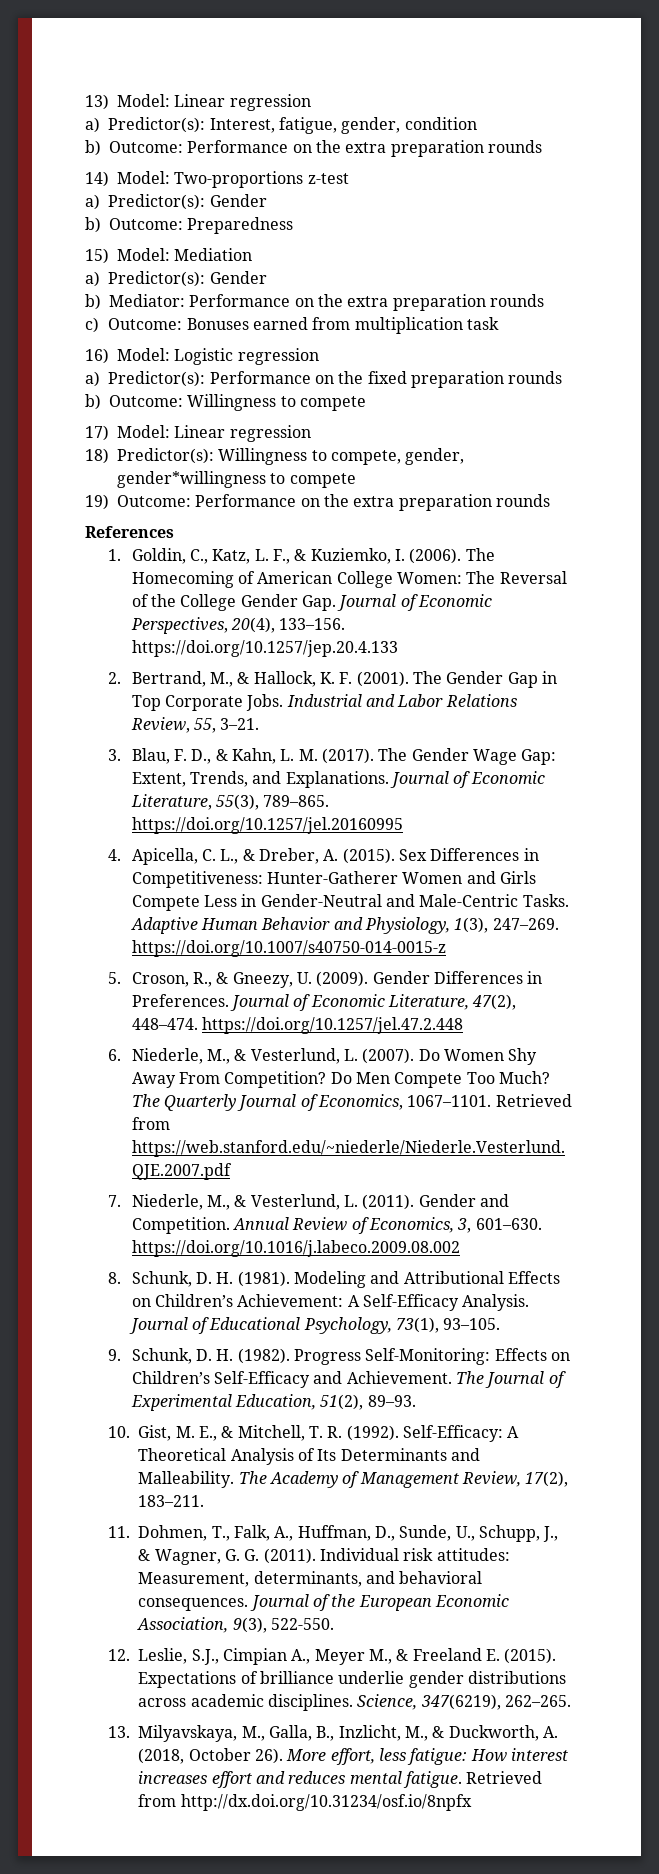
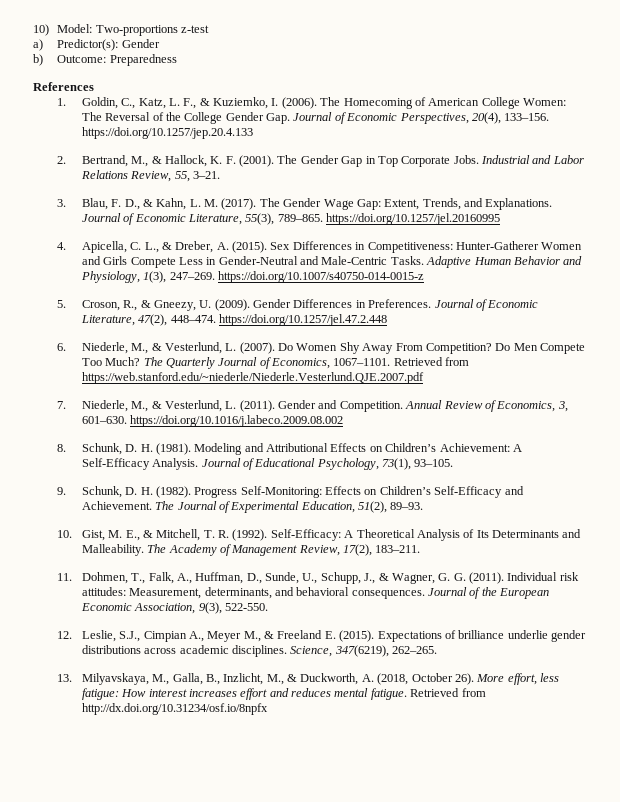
[85,94,311,111] [85,117,477,134] [85,140,542,157] [85,171,109,187] 13) Model: Linear regression // a) Predictor(s): Interest, fatigue, gender, condition // b) Outcome: Performance on the extra preparation rounds // 14) -> [33,24,49,36] 10)
[85,248,253,264] [85,271,267,287] [85,294,544,311] [85,317,499,334] [85,348,319,365] [85,371,563,388] [85,394,366,411] [85,425,311,442] [85,448,465,465] [117,471,356,488] [85,494,550,511] // 15) Model: Mediation // a) Predictor(s): Gender // b) Mediator: Performance on the extra preparation rounds // c) Outcome: Bonuses earned from multiplication task // 16) Model: Logistic regression // a) Predictor(s): Performance on the fixed preparation rounds // b) Outcome: Willingness to compete // 17) Model: Linear regression // 18) Predictor(s): Willingness to compete, gender, gender*willingness to compete // 19) Outcome: Performance on the extra preparation rounds -> (177, 60) none

